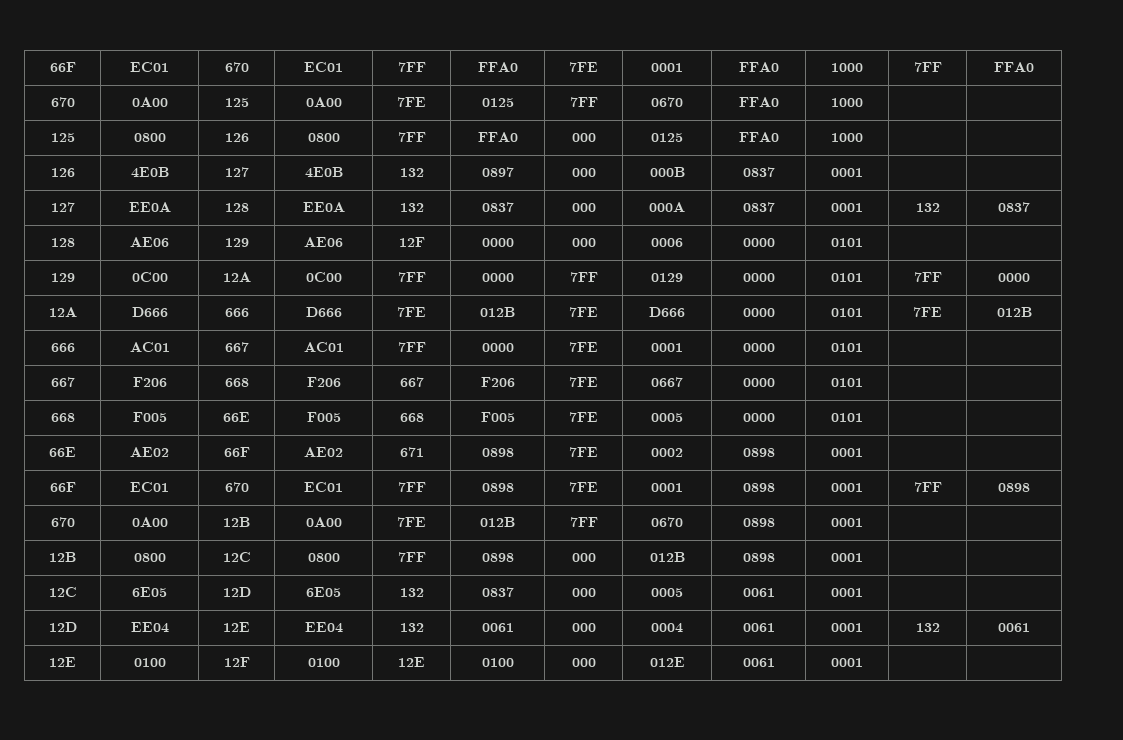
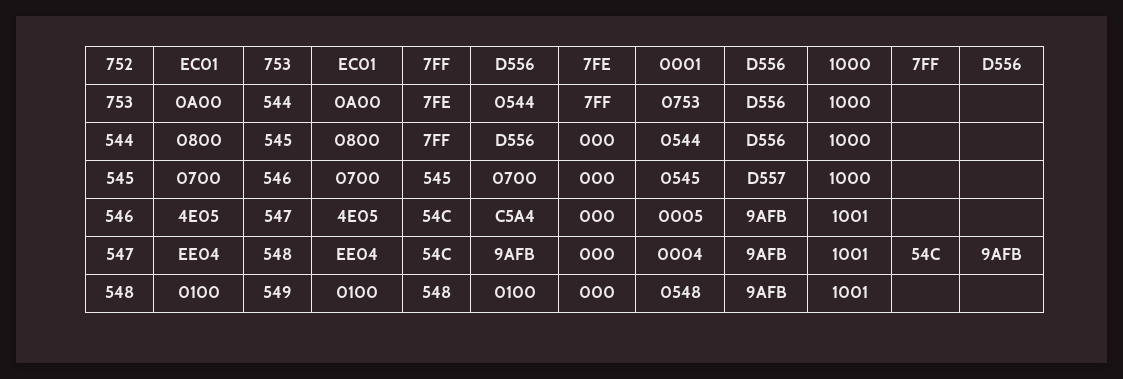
[49,62,76,72] [130,62,169,72] [224,62,249,72] [304,62,343,72] [397,62,426,72] [477,62,518,72] [569,62,598,72] [651,63,683,72] [738,62,779,72] 66F | EC01 | 670 | EC01 | 7FF | FFA0 | 7FE | 0001 | FFA0 -> [106,58,133,70] [179,58,218,70] [264,58,291,70] [338,58,376,70] [423,58,450,70] [494,58,535,70] [583,58,611,70] [659,58,701,70] [746,58,786,70] 752 | EC01 | 753 | EC01 | 7FF | D556 | 7FE | 0001 | D556
[994,62,1034,72] [50,97,75,107] [131,97,168,107] [224,98,249,107] [305,97,342,107] [397,97,426,107] [481,98,514,107] [569,97,598,107] [651,97,683,107] [738,97,779,107] [831,98,863,107] [50,133,75,142] [133,133,166,142] [224,133,249,142] [307,133,340,142] [397,132,426,142] [477,132,518,142] [571,133,596,142] [651,133,683,142] [738,132,779,142] [831,133,863,142] [50,168,75,177] [130,167,169,178] [224,167,249,177] [304,167,343,178] [399,168,424,177] [481,167,514,177] [571,168,596,177] [649,167,685,177] [742,167,775,177] [831,168,863,177] [50,202,75,212] [128,202,171,212] [224,203,249,212] [302,202,345,212] [399,203,424,212] [481,202,514,212] [571,203,596,212] [649,202,685,212] [742,202,775,212] [831,203,863,212] [915,203,940,212] [998,202,1030,212] [50,238,75,247] [130,237,169,247] [224,238,249,247] [304,237,343,247] [398,237,425,247] [481,238,514,247] [571,238,596,247] [651,238,683,247] [742,238,775,247] [831,238,863,247] [50,273,75,282] [131,272,168,282] [222,272,251,282] [305,272,342,282] [397,272,426,282] [481,273,514,282] [569,272,598,282] [651,273,683,282] [742,273,775,282] [831,273,863,282] [913,272,942,282] [998,273,1030,282] [48,307,77,317] [131,307,168,317] [224,308,249,317] [305,307,342,317] [397,307,426,317] [480,307,515,317] [569,307,598,317] [649,307,685,317] [742,308,775,317] [831,308,863,317] [913,307,942,317] [996,307,1032,317] [50,343,75,352] [129,342,170,352] [224,342,249,352] [303,342,344,352] [397,342,426,352] [481,343,514,352] [569,342,598,352] [651,343,683,352] [742,343,775,352] [831,343,863,352] [50,377,75,387] [132,377,167,387] [224,378,249,387] [306,377,341,387] [399,377,424,387] [480,377,515,387] [569,377,598,387] [651,377,683,387] [742,378,775,387] [831,378,863,387] [50,413,75,422] [132,412,167,422] [223,412,250,422] [306,412,341,422] [399,413,424,422] [480,412,515,422] [569,412,598,422] [651,413,683,422] [742,413,775,422] [831,413,863,422] [49,447,76,457] [130,447,169,457] [223,447,250,457] [304,447,343,457] [399,447,424,457] [481,448,514,457] [569,447,598,457] [651,448,683,457] [742,448,775,457] [831,448,863,457] [49,482,76,492] [130,482,169,492] [224,482,249,492] [304,482,343,492] [397,482,426,492] [481,483,514,492] [569,482,598,492] [651,483,683,492] [742,483,775,492] [831,483,863,492] [913,482,942,492] [998,483,1030,492] [50,517,75,527] [131,517,168,527] [223,517,250,527] [305,517,342,527] [397,517,426,527] [480,517,515,527] [569,517,598,527] [651,517,683,527] [742,518,775,527] [831,518,863,527] [49,552,76,562] [133,553,166,562] [222,552,251,562] [307,553,340,562] [397,552,426,562] [481,553,514,562] [571,553,596,562] [649,552,685,562] [742,553,775,562] [831,553,863,562] [48,587,77,597] [132,587,167,597] [222,587,251,597] [306,587,341,597] [399,588,424,597] [481,587,514,597] FFA0 // 670 | 0A00 | 125 | 0A00 | 7FE | 0125 | 7FF | 0670 | FFA0 | 1000 | | // 125 | 0800 | 126 | 0800 | 7FF | FFA0 | 000 | 0125 | FFA0 | 1000 | | // 126 | 4E0B | 127 | 4E0B | 132 | 0897 | 000 | 000B | 0837 | 0001 | | // 127 | EE0A | 128 | EE0A | 132 | 0837 | 000 | 000A | 0837 | 0001 | 132 | 0837 // 128 | AE06 | 129 | AE06 | 12F | 0000 | 000 | 0006 | 0000 | 0101 | | // 129 | 0C00 | 12A | 0C00 | 7FF | 0000 | 7FF | 0129 | 0000 | 0101 | 7FF | 0000 // 12A | D666 | 666 | D666 | 7FE | 012B | 7FE | D666 | 0000 | 0101 | 7FE | 012B // 666 | AC01 | 667 | AC01 | 7FF | 0000 | 7FE | 0001 | 0000 | 0101 | | // 667 | F206 | 668 | F206 | 667 | F206 | 7FE | 0667 | 0000 | 0101 | | // 668 | F005 | 66E | F005 | 668 | F005 | 7FE | 0005 | 0000 | 0101 | | // 66E | AE02 | 66F | AE02 | 671 | 0898 | 7FE | 0002 | 0898 | 0001 | | // 66F | EC01 | 670 | EC01 | 7FF | 0898 | 7FE | 0001 | 0898 | 0001 | 7FF | 0898 // 670 | 0A00 | 12B | 0A00 | 7FE | 012B | 7FF | 0670 | 0898 | 0001 | | // 12B | 0800 | 12C | 0800 | 7FF | 0898 | 000 | 012B | 0898 | 0001 | | // 12C | 6E05 | 12D | 6E05 | 132 | 0837 -> [981,58,1022,70] [106,96,133,108] [175,96,222,108] [263,96,292,108] [333,96,381,108] [422,96,451,108] [494,96,535,108] [583,96,611,108] [660,96,700,108] [746,96,786,108] [828,96,871,108] [105,134,134,146] [175,134,222,146] [263,134,292,146] [334,134,380,146] [423,134,450,146] [494,134,535,146] [579,134,615,146] [659,134,701,146] [746,134,786,146] [828,134,871,146] [105,172,134,184] [176,172,221,184] [263,172,292,184] [334,172,380,184] [422,172,451,184] [492,172,537,184] [579,172,615,184] [660,172,700,184] [746,172,786,184] [828,172,871,184] [105,210,134,222] [178,210,219,222] [263,210,292,222] [336,210,378,222] [422,210,451,222] [494,210,535,222] D556 // 753 | 0A00 | 544 | 0A00 | 7FE | 0544 | 7FF | 0753 | D556 | 1000 | | // 544 | 0800 | 545 | 0800 | 7FF | D556 | 000 | 0544 | D556 | 1000 | | // 545 | 0700 | 546 | 0700 | 545 | 0700 | 000 | 0545 | D557 | 1000 | | // 546 | 4E05 | 547 | 4E05 | 54C | C5A4
[742,588,775,597] [831,588,863,597] [48,622,77,632] [130,622,169,633] [223,622,250,632] [304,622,343,633] [399,623,424,632] [481,623,514,632] 0061 | 0001 | | // 12D | EE04 | 12E | EE04 | 132 | 0061 -> [745,210,787,222] [831,210,868,222] [105,248,134,260] [177,248,220,260] [263,248,292,260] [336,248,378,260] [422,248,451,260] [494,248,535,260] 9AFB | 1001 | | // 547 | EE04 | 548 | EE04 | 54C | 9AFB
[742,623,775,632] [831,623,863,632] [915,623,940,632] [998,623,1030,632] [49,657,76,667] [133,658,166,667] [223,657,250,667] [307,658,340,667] [398,657,425,667] 0061 | 0001 | 132 | 0061 // 12E | 0100 | 12F | 0100 | 12E -> [745,248,787,260] [831,248,868,260] [911,248,940,260] [981,248,1022,260] [105,286,134,298] [177,286,220,298] [263,286,292,298] [336,286,378,298] [422,286,451,298] 9AFB | 1001 | 54C | 9AFB // 548 | 0100 | 549 | 0100 | 548
[649,657,685,667] [742,658,775,667] [831,658,863,667] 012E | 0061 | 0001 -> [659,286,701,298] [745,286,787,298] [831,286,868,298] 0548 | 9AFB | 1001

